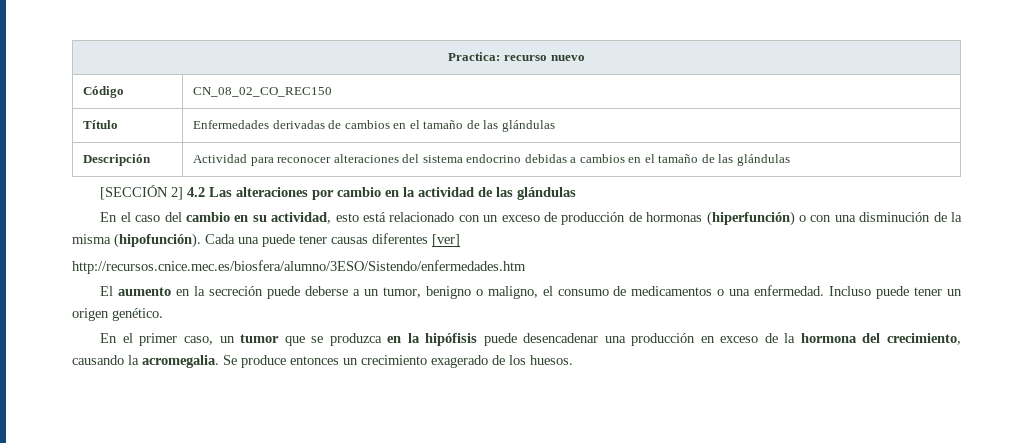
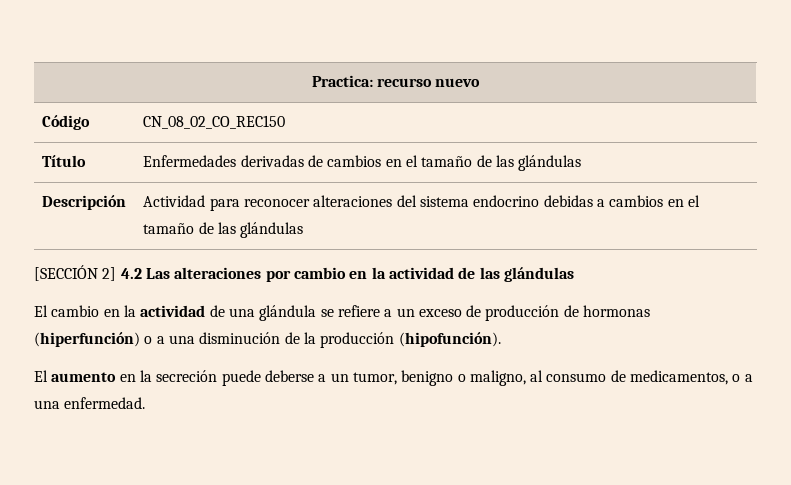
[100,212,480,224] En el caso del cambio en su actividad, esto está relacionado con -> [34,305,393,321] El cambio en la actividad de una glándula se refiere a
[810,215,832,222] con -> [156,336,165,344] a
[72,234,111,244] misma -> [320,332,395,348] producción
[205,233,460,247] [72,260,526,274] Cada una puede tener causas diferentes [ver] // http://recursos.cnice.mec.es/biosfera/alumno/3ESO/Sistendo/enfermedades.htm -> (501, 339) none
[542,286,553,296] el -> [530,370,544,382] al
[631,285,962,299] [72,308,163,321] [100,333,961,346] [72,355,573,368] medicamentos o una enfermedad. Incluso puede tener un origen genético. // En el primer caso, un tumor que se produzca en la hipófisis puede desencadenar una producción en exceso de la hormona del crecimiento, causando la acromegalia. Se produce entonces un crecimiento exagerado de los huesos. -> [630,370,753,385] [34,397,146,409] medicamentos, o a una enfermedad.

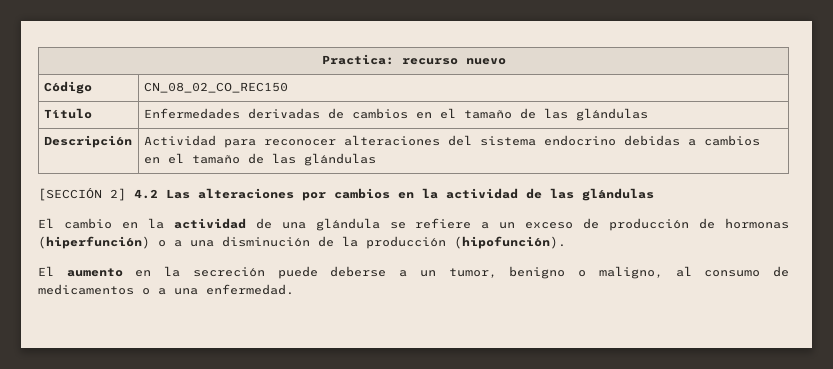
[293,267,346,279] cambio -> [334,188,390,199] cambios
[630,370,729,385] medicamentos, -> [38,284,134,295] medicamentos

